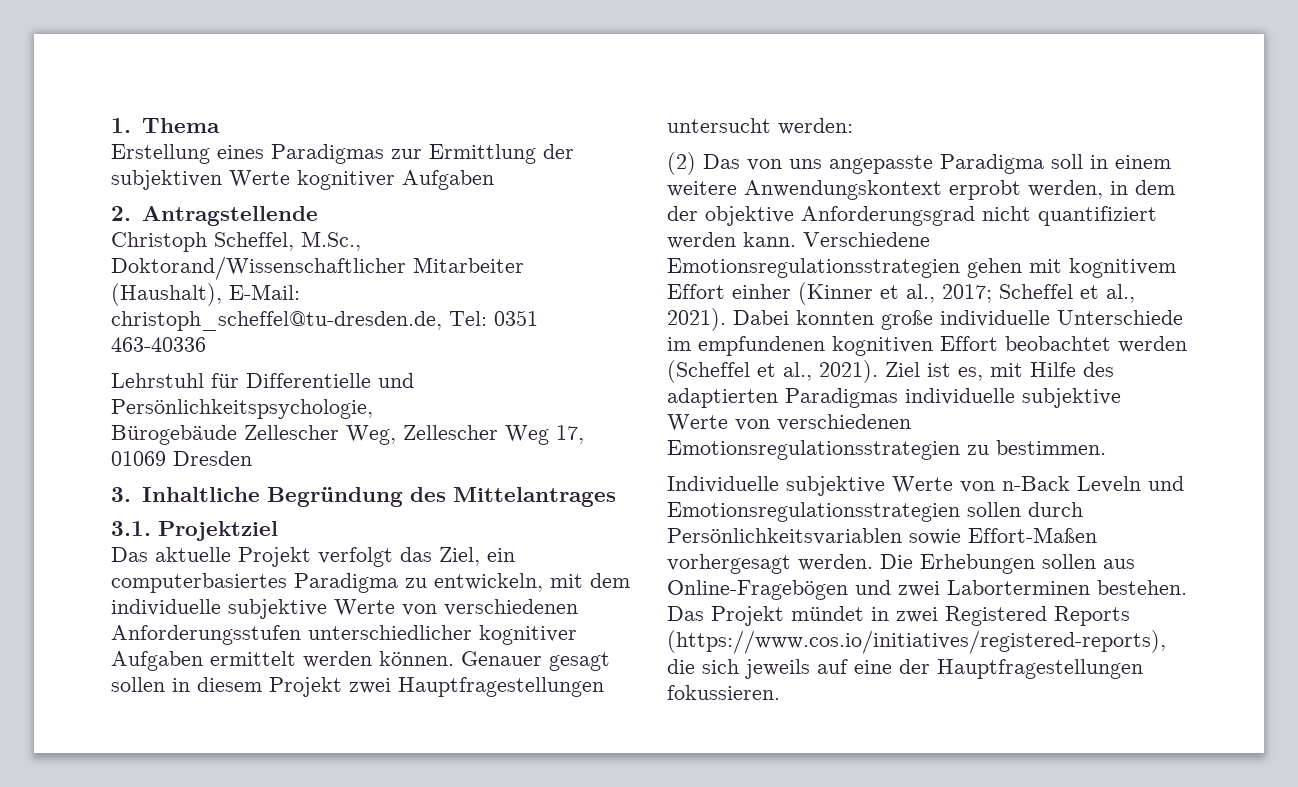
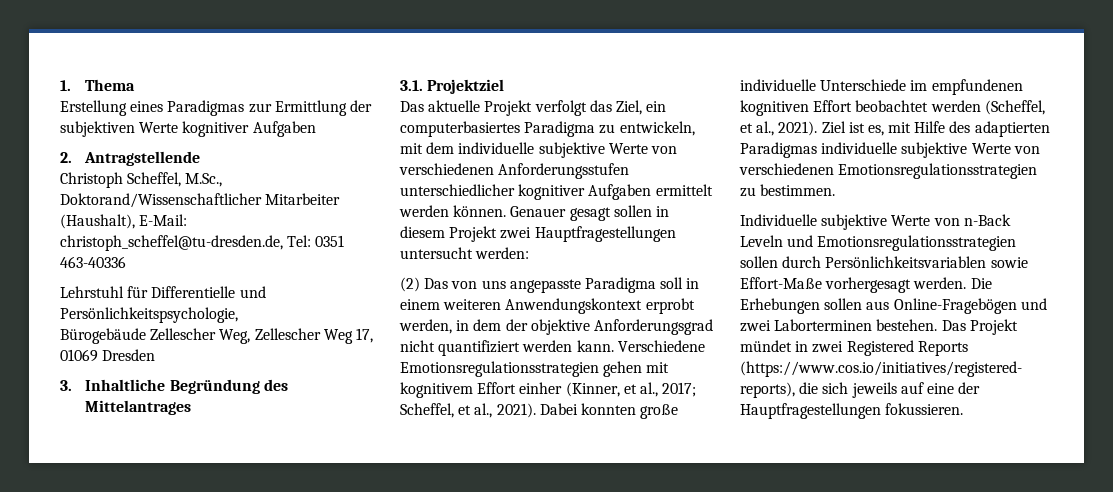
[667,181,737,197] weitere -> [443,299,502,310] weiteren
[798,282,873,305] (Kinner -> [565,382,620,397] (Kinner,
[999,284,1073,299] Scheffel -> [400,403,454,418] Scheffel,
[667,360,750,383] (Scheffel -> [984,100,1045,115] (Scheffel,
[968,527,1097,543] Effort-Maßen -> [740,277,822,289] Effort-Maße

